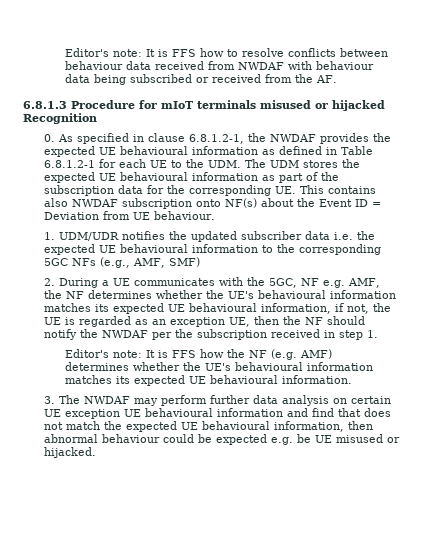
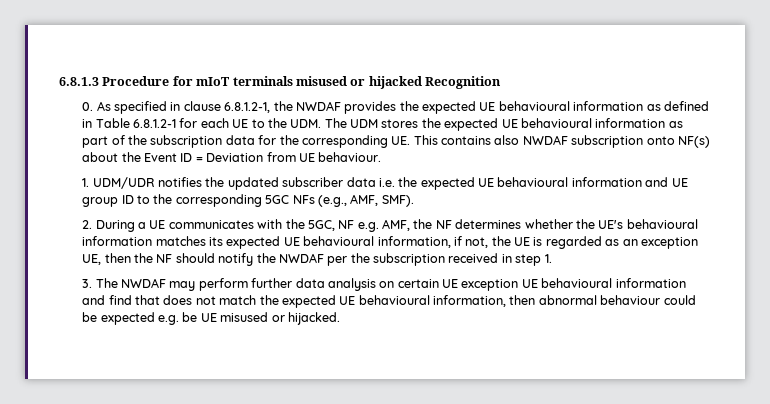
[64,48,388,57] [64,61,374,70] [64,74,337,85] Editor's note: It is FFS how to resolve conflicts between behaviour data received from NWDAF with behaviour data being subscribed or received from the AF. // -> (59, 81) none
(258, 248) none -> [645,177,688,187] [82,195,134,207] and UE group ID
[168,257,200,267] SMF) -> [381,195,414,207] SMF).
[64,349,332,360] [64,362,373,371] [64,375,352,386] // Editor's note: It is FFS how the NF (e.g. AMF) determines whether the UE's behavioural information matches its expected UE behavioural information. -> (552, 258) none

